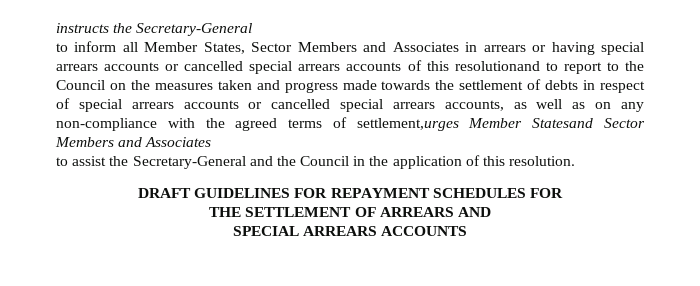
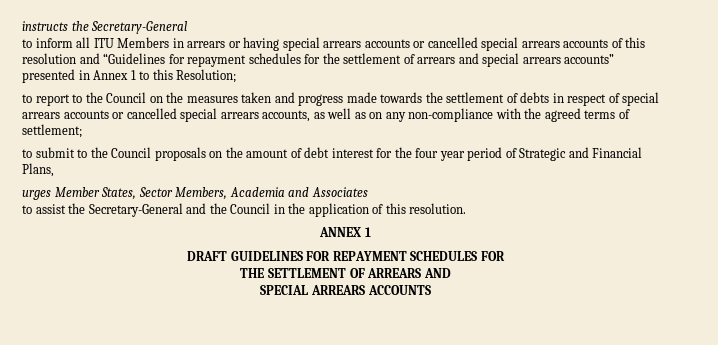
[144,42,459,54] Member States, Sector Members and Associates -> [93,37,170,48] ITU Members
[454,61,540,71] resolutionand -> [22,53,615,67] [22,69,237,83] resolution and “Guidelines for repayment schedules for the settlement of arrears and special arrears accounts” presented in Annex 1 to this Resolution; //
[356,118,645,131] [55,137,114,147] settlement,urges Member Statesand Sector Members -> [22,124,82,138] [22,147,643,161] [22,163,54,177] [22,187,285,200] settlement; // to submit to the Council proposals on the amount of debt interest for the four year period of Strategic and Financial Plans, // urges Member States, Sector Members, Academia
(576, 161) none -> [319,227,371,237] // ANNEX 1

